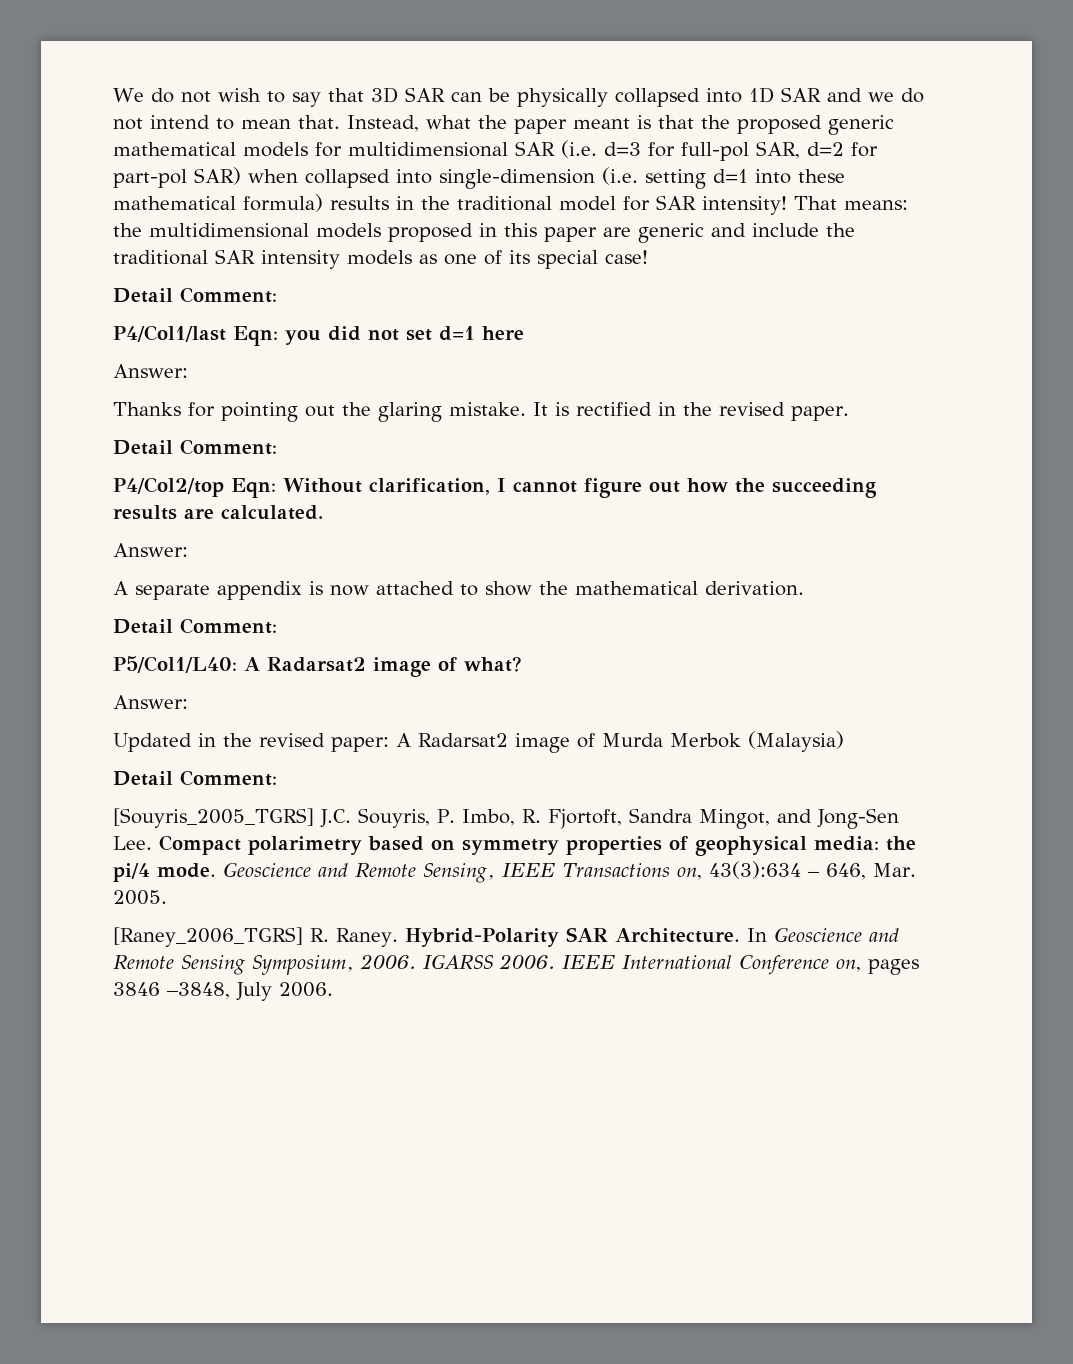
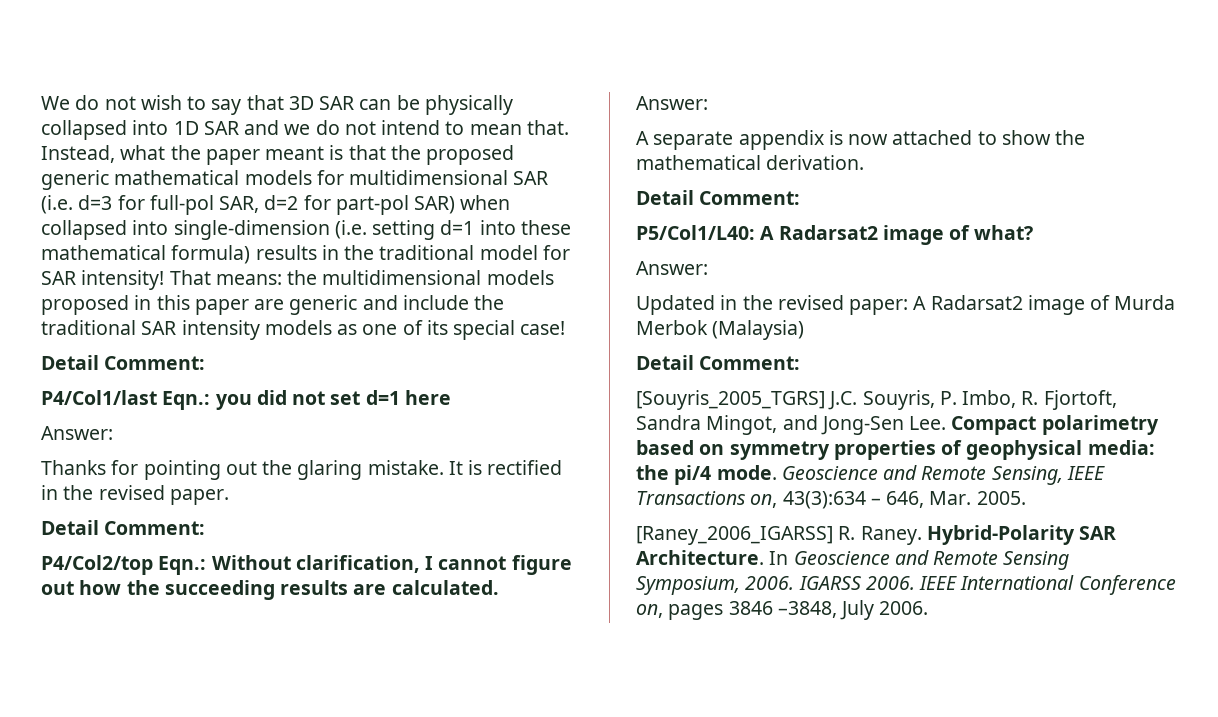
[233,326,278,346] Eqn: -> [162,391,211,410] Eqn.:
[231,478,276,498] Eqn: -> [158,556,207,575] Eqn.:
[113,927,303,947] [Raney_2006_TGRS] -> [636,526,833,545] [Raney_2006_IGARSS]

